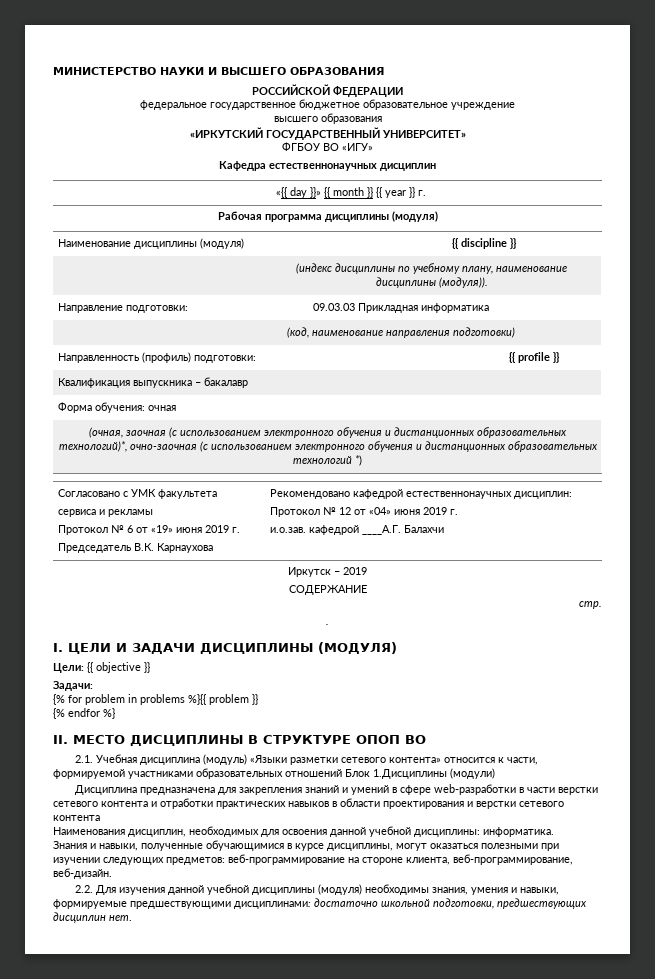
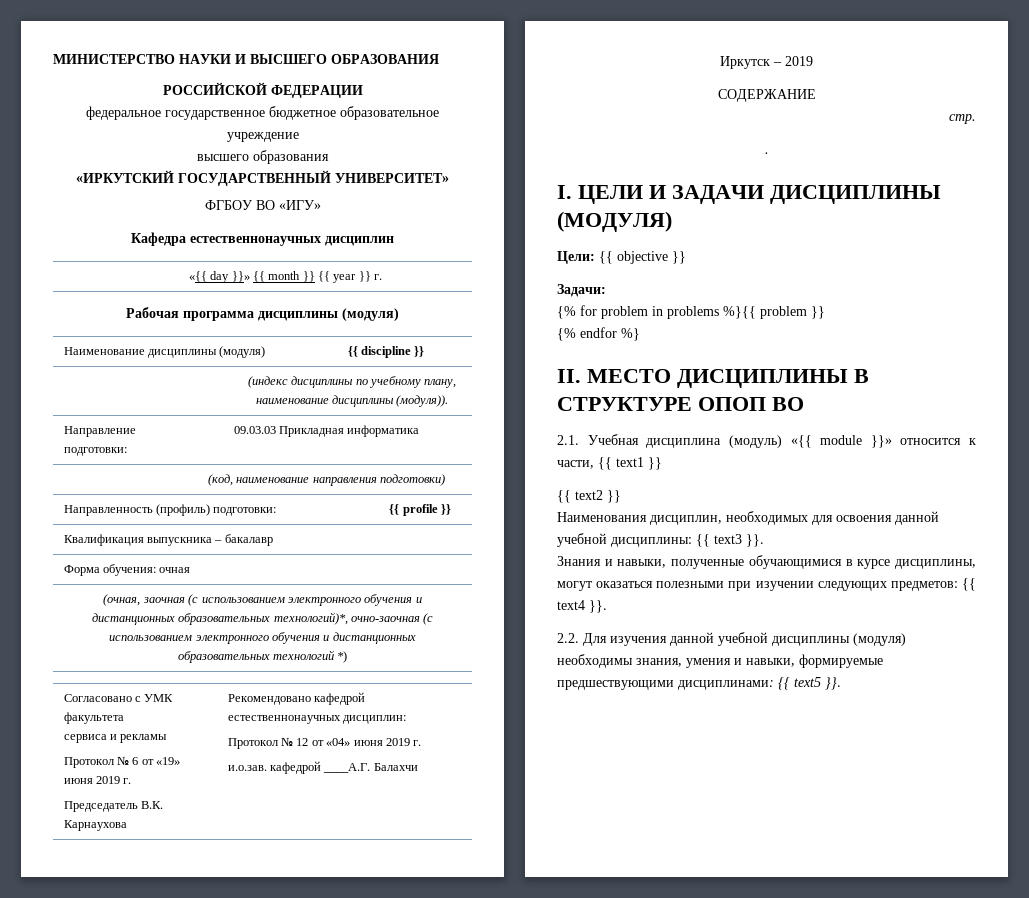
[250,755,539,765] [53,768,495,779] [75,784,599,795] [53,798,564,809] [53,815,100,821] «Языки разметки сетевого контента» относится к части, формируемой участниками образовательных отношений Блок 1.Дисциплины (модули) // Дисциплина предназначена для закрепления знаний и умений в сфере web-разработки в части верстки сетевого контента и отработки практических навыков в области проектирования и верстки сетевого контента -> [790,435,976,448] [557,457,662,470] [557,490,621,503] «{{ module }}» относится к части, {{ text1 }} // {{ text2 }}
[483,827,554,837] информатика. -> [696,534,764,547] {{ text3 }}.
[228,854,573,865] [53,868,112,879] веб-программирование на стороне клиента, веб-программирование, веб-дизайн. -> [962,578,976,591] [557,600,607,613] {{ text4 }}.
[314,898,587,909] [53,912,132,923] достаточно школьной подготовки, предшествующих дисциплин нет. -> [778,677,841,690] {{ text5 }}.

